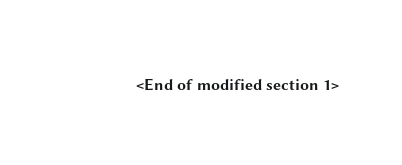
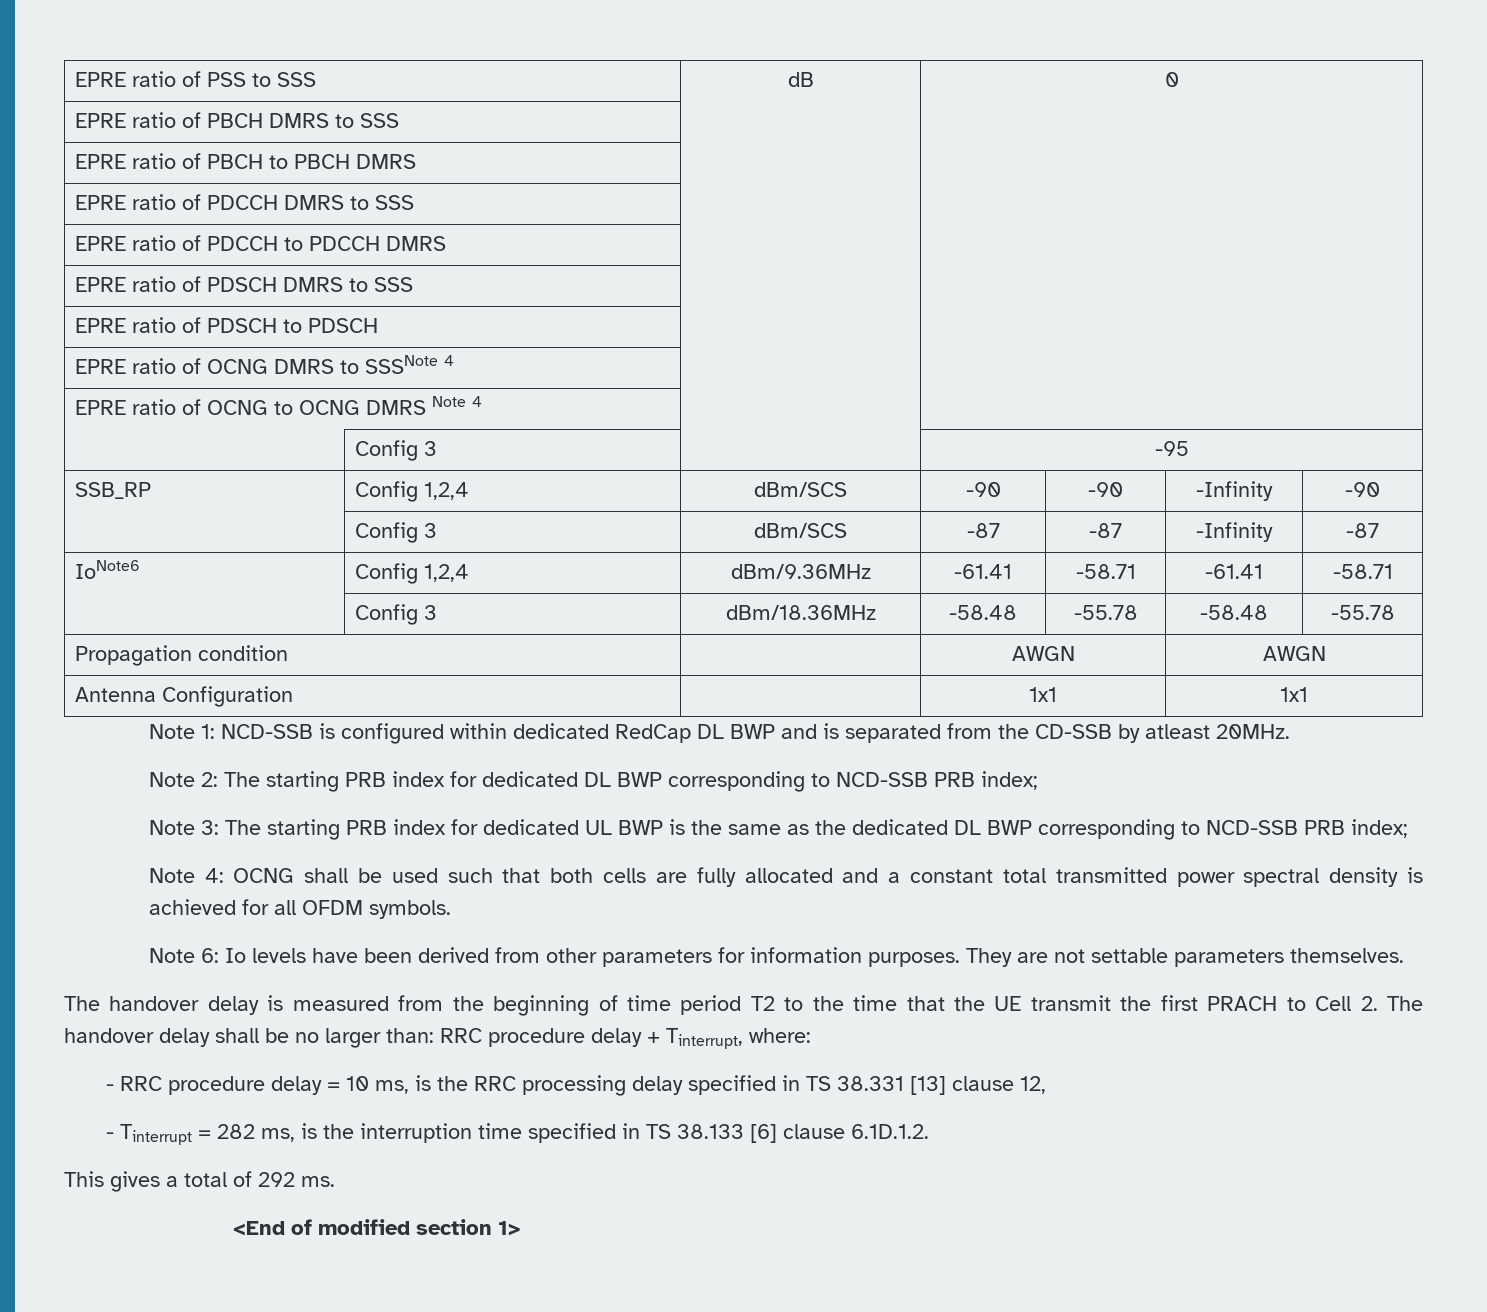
(136, 84) none -> [74,71,316,87] [787,72,814,87] [1164,72,1179,87] [74,112,399,128] [74,153,416,169] [74,194,414,210] [74,235,446,251] [74,276,413,292] [74,317,378,333] [74,355,454,374] [74,396,482,415] [354,440,437,461] [1154,441,1189,456] [74,482,151,499] [354,481,469,502] [754,482,847,497] [965,482,1001,497] [1088,482,1123,497] [1196,481,1273,501] [1345,482,1380,497] [354,522,437,543] [754,523,847,538] [966,523,1000,538] [1089,523,1122,538] [1196,522,1273,542] [1346,523,1379,538] [74,560,140,579] [354,563,469,584] [730,564,871,579] [954,564,1012,579] [1075,564,1136,579] [1205,564,1263,579] [1332,564,1393,579] [354,604,437,625] [725,605,876,620] [949,605,1017,620] [1073,605,1138,620] [1200,605,1268,620] [1330,605,1395,620] [74,645,288,666] [1011,646,1075,661] [1262,646,1326,661] [74,686,293,707] [1029,687,1057,702] [1280,687,1308,702] [148,723,1290,744] [148,771,1038,792] [148,819,1408,840] [148,867,1424,887] [148,899,451,919] [148,947,1404,967] [64,995,1424,1016] [64,1028,811,1049] [106,1075,1047,1096] [106,1123,930,1145] [64,1171,335,1192] EPRE ratio of PSS to SSS | dB | 0 // EPRE ratio of PBCH DMRS to SSS | | // EPRE ratio of PBCH to PBCH DMRS | | // EPRE ratio of PDCCH DMRS to SSS | | // EPRE ratio of PDCCH to PDCCH DMRS | | // EPRE ratio of PDSCH DMRS to SSS | | // EPRE ratio of PDSCH to PDSCH | | // EPRE ratio of OCNG DMRS to SSSNote 4 | | // EPRE ratio of OCNG to OCNG DMRS Note 4 | | // | Config 3 | | -95 // SSB_RP | Config 1,2,4 | dBm/SCS | -90 | -90 | -Infinity | -90 // | Config 3 | dBm/SCS | -87 | -87 | -Infinity | -87 // IoNote6 | Config 1,2,4 | dBm/9.36MHz | -61.41 | -58.71 | -61.41 | -58.71 // | Config 3 | dBm/18.36MHz | -58.48 | -55.78 | -58.48 | -55.78 // Propagation condition | | AWGN | AWGN // Antenna Configuration | | 1x1 | 1x1 // Note 1: NCD-SSB is configured within dedicated RedCap DL BWP and is separated from the CD-SSB by atleast 20MHz. // Note 2: The starting PRB index for dedicated DL BWP corresponding to NCD-SSB PRB index; // Note 3: The starting PRB index for dedicated UL BWP is the same as the dedicated DL BWP corresponding to NCD-SSB PRB index; // Note 4: OCNG shall be used such that both cells are fully allocated and a constant total transmitted power spectral density is achieved for all OFDM symbols. // Note 6: Io levels have been derived from other parameters for information purposes. They are not settable parameters themselves. // The handover delay is measured from the beginning of time period T2 to the time that the UE transmit the first PRACH to Cell 2. The handover delay shall be no larger than: RRC procedure delay + Tinterrupt, where: // - RRC procedure delay = 10 ms, is the RRC processing delay specified in TS 38.331 [13] clause 12, // - Tinterrupt = 282 ms, is the interruption time specified in TS 38.133 [6] clause 6.1D.1.2. // This gives a total of 292 ms. //

